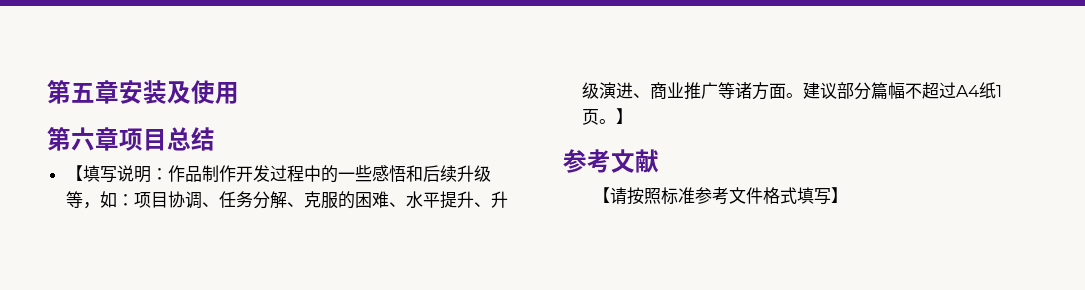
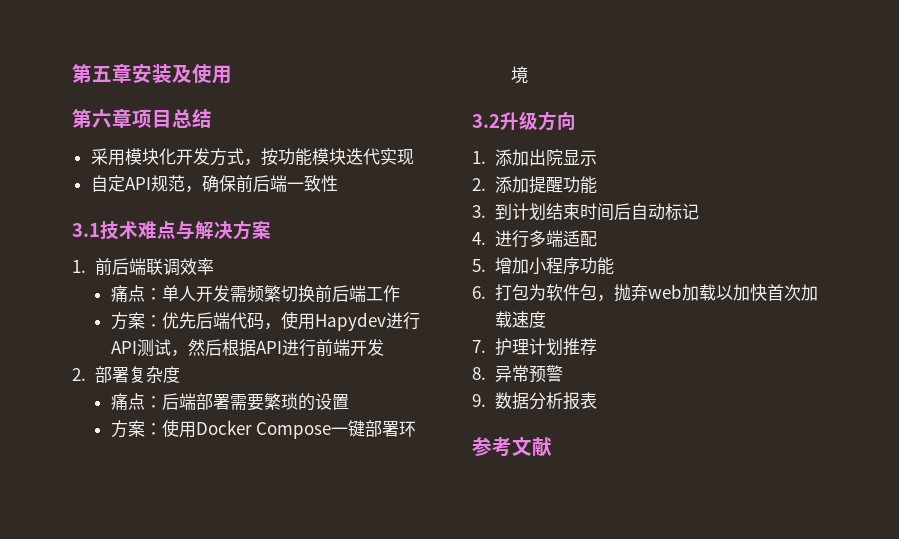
[65,165,491,183] [65,191,508,209] [581,82,1002,100] [581,108,633,125] [563,149,659,173] [593,187,849,205] 【填写说明：作品制作开发过程中的一些感悟和后续升级等，如：项目协调、任务分解、克服的困难、水平提升、升级演进、商业推广等诸方面。建议部分篇幅不超过A4纸1页。】 // 参考文献 // 【请按照标准参考文件格式填写】 -> [90,148,414,166] [90,175,338,193] [72,220,271,240] [72,258,214,276] [110,285,400,303] [110,311,420,331] [110,339,384,357] [72,366,180,383] [110,393,349,411] [110,419,417,439] [510,66,528,84] [472,111,576,131] [472,149,597,166] [472,176,597,194] [472,203,699,221] [472,230,597,248] [472,257,614,275] [472,284,818,302] [494,311,546,328] [472,338,597,356] [472,365,563,383] [472,392,597,410] [472,437,552,457] 采用模块化开发方式，按功能模块迭代实现 // 自定API规范，确保前后端一致性 // 3.1技术难点与解决方案 // 1.前后端联调效率 // 痛点：单人开发需频繁切换前后端工作 // 方案：优先后端代码，使用Hapydev进行API测试，然后根据API进行前端开发 // 2.部署复杂度 // 痛点：后端部署需要繁琐的设置 // 方案：使用Docker Compose一键部署环境 // 3.2升级方向 // 1.添加出院显示 // 2.添加提醒功能 // 3.到计划结束时间后自动标记 // 4.进行多端适配 // 5.增加小程序功能 // 6.打包为软件包，抛弃web加载以加快首次加载速度 // 7.护理计划推荐 // 8.异常预警 // 9.数据分析报表 // 参考文献

